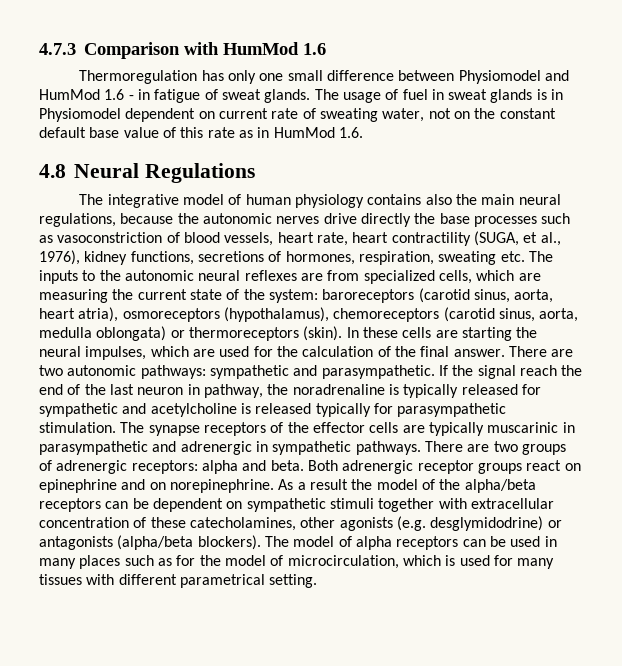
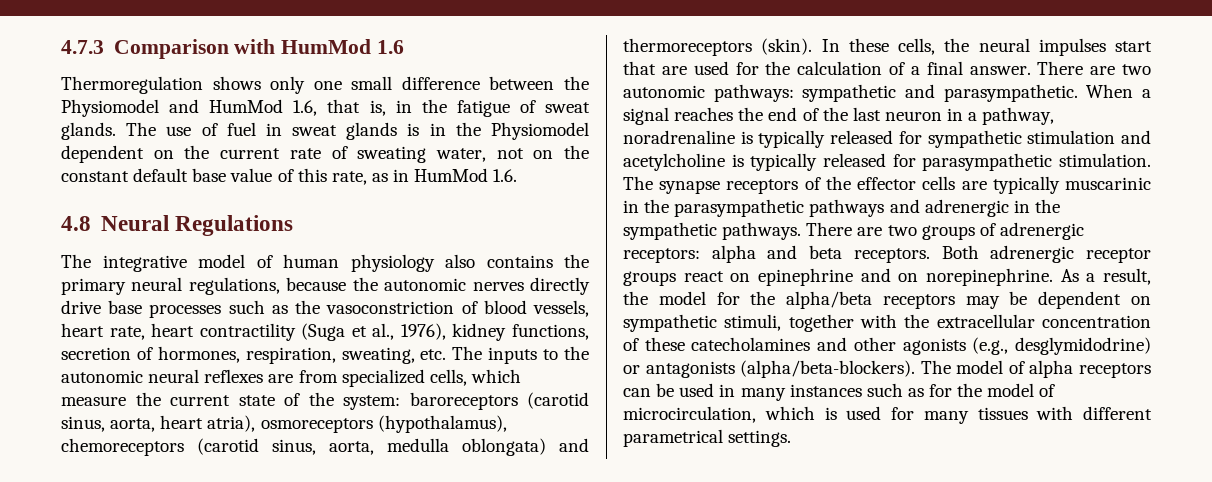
[201,70,224,81] has -> [212,76,261,90] shows
(455, 75) none -> [563,76,589,90] the
[104,89,150,100] 1.6 - in -> [293,99,447,116] 1.6, that is, in the
[342,92,381,103] usage -> [166,126,192,136] use
(564, 94) none -> [455,122,481,136] the
(215, 115) none -> [184,145,210,159] the
[207,127,235,138] rate -> [331,171,367,185] rate,
[367,194,515,205] contains also the main -> [445,254,589,268] [61,278,126,295] also contains the primary
[323,213,436,227] drive directly the -> [530,277,591,295] [61,300,101,314] directly drive
(53, 239) none -> [295,300,321,314] the
[473,231,519,246] (SUGA, -> [301,323,346,341] (Suga
[197,251,264,262] secretions -> [61,347,131,360] secretion
[438,251,497,265] sweating -> [341,347,415,364] sweating,
[518,273,541,281] [39,289,108,303] are measuring -> [61,396,126,406] measure
[170,330,185,338] or -> [559,438,589,452] and
[402,327,538,341] [39,346,189,360] cells are starting the neural impulses, which -> [898,38,1152,56] [623,61,656,75] cells, the neural impulses start that
[394,346,416,357] the -> [910,66,920,75] a
[438,365,557,379] If the signal reach -> [1086,84,1151,98] [623,107,734,125] When a signal reaches
[203,384,289,398] pathway, the -> [968,107,1055,125] a pathway,
(118, 410) none -> [1027,130,1116,144] stimulation
[255,403,371,417] released typically -> [750,153,886,171] typically released
[39,441,148,455] parasympathetic -> [644,199,885,217] the parasympathetic pathways
(268, 446) none -> [1034,199,1060,213] the
[270,460,304,471] beta. -> [809,245,930,263] beta receptors.
[309,479,435,490] result the model of -> [1103,268,1151,285] [623,291,740,305] result, the model for
[105,501,129,509] can -> [965,296,1000,309] may
[329,498,374,509] stimuli -> [724,314,782,331] stimuli,
(467, 503) none -> [904,314,930,328] the
[189,517,296,531] catecholamines, -> [691,337,848,351] catecholamines and
[396,516,426,531] (e.g. -> [972,337,1009,355] (e.g.,
[117,535,261,550] (alpha/beta blockers). -> [740,360,916,378] (alpha/beta-blockers).
[79,555,121,569] places -> [789,384,862,397] instances
[269,574,318,588] setting. -> [728,430,792,447] settings.

